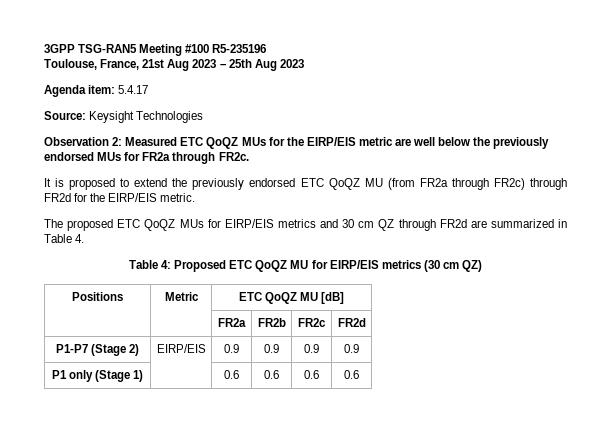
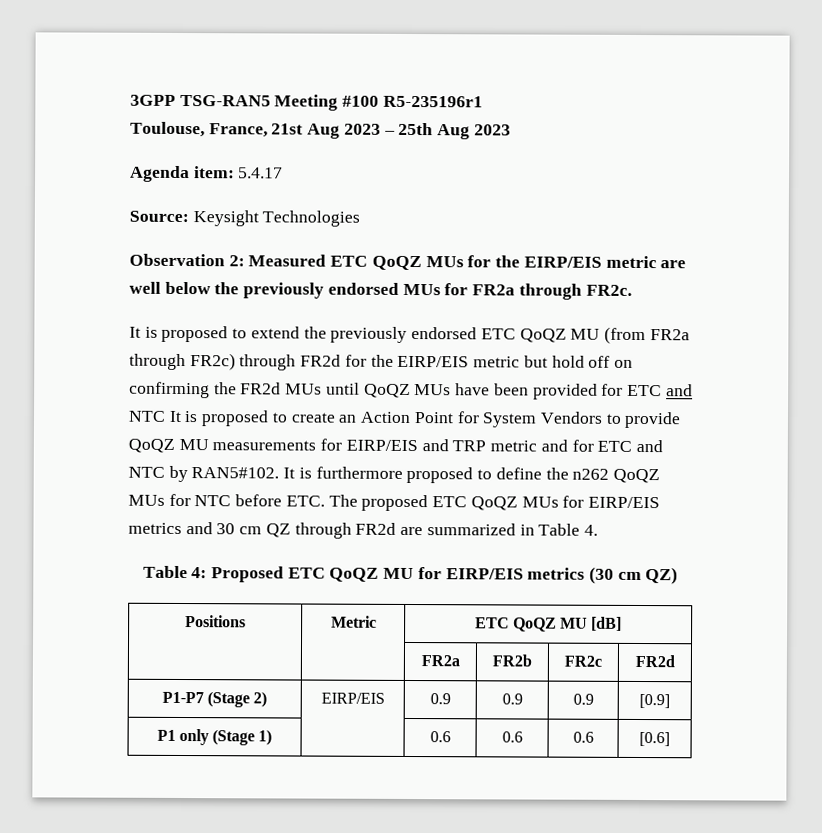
[212,44,267,53] R5-235196 -> [382,95,483,108] R5-235196r1
[160,193,196,202] metric. // -> [473,355,633,368] [129,381,693,400] [128,410,682,429] [128,438,663,453] [128,465,660,484] [128,493,325,507] metric but hold off on confirming the FR2d MUs until QoQZ MUs have been provided for ETC and NTC It is proposed to create an Action Point for System Vendors to provide QoQZ MU measurements for EIRP/EIS and TRP metric and for ETC and NTC by RAN5#102. It is furthermore proposed to define the n262 QoQZ MUs for NTC before ETC.
[344,344,359,353] 0.9 -> [639,694,670,709] [0.9]
[344,370,359,379] 0.6 -> [639,732,670,747] [0.6]

